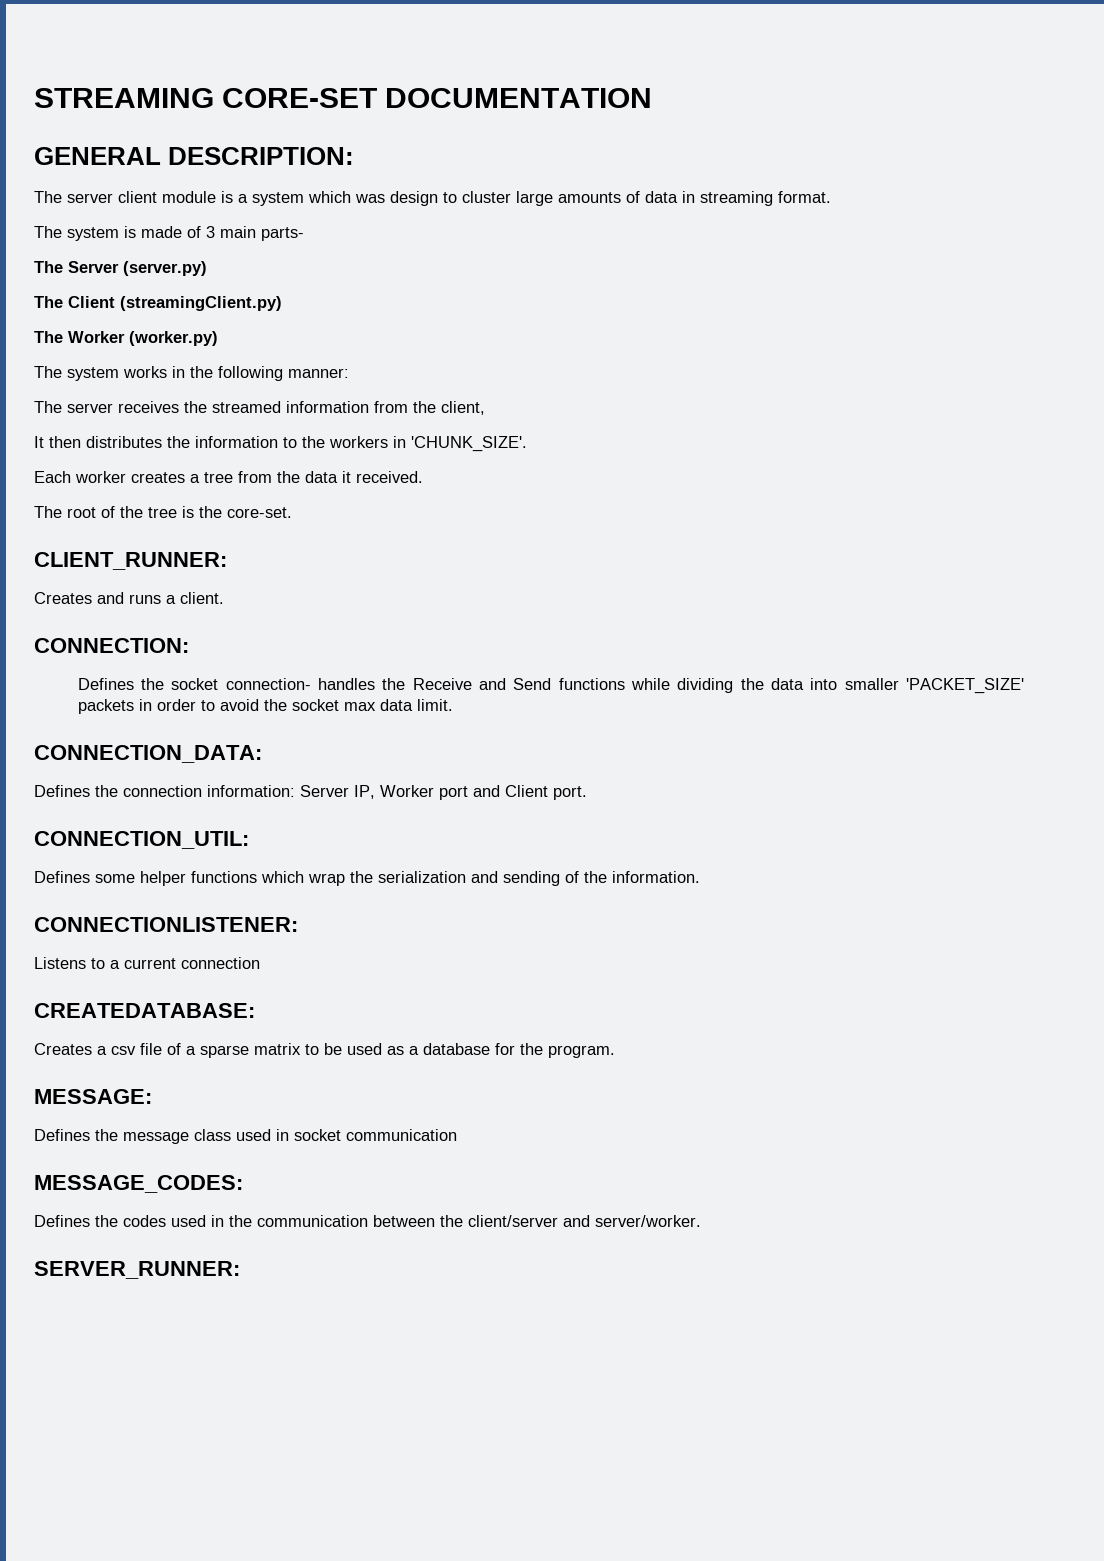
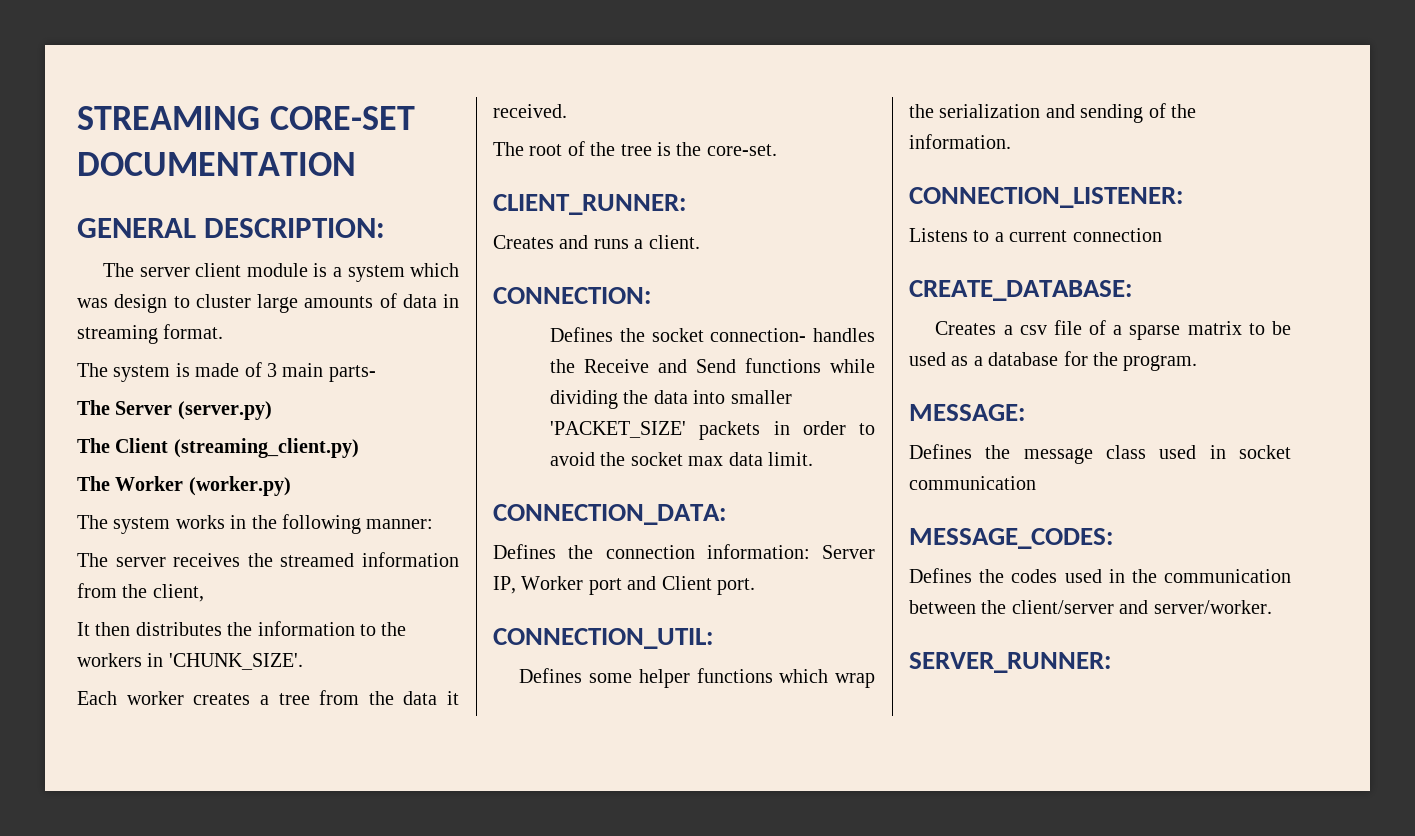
[120,296,282,311] (streamingClient.py) -> [173,438,359,458] (streaming_client.py)
[34,917,298,932] CONNECTIONLISTENER: -> [909,187,1183,208] CONNECTION_LISTENER:
[34,1003,255,1018] CREATEDATABASE: -> [909,280,1132,301] CREATE_DATABASE:

